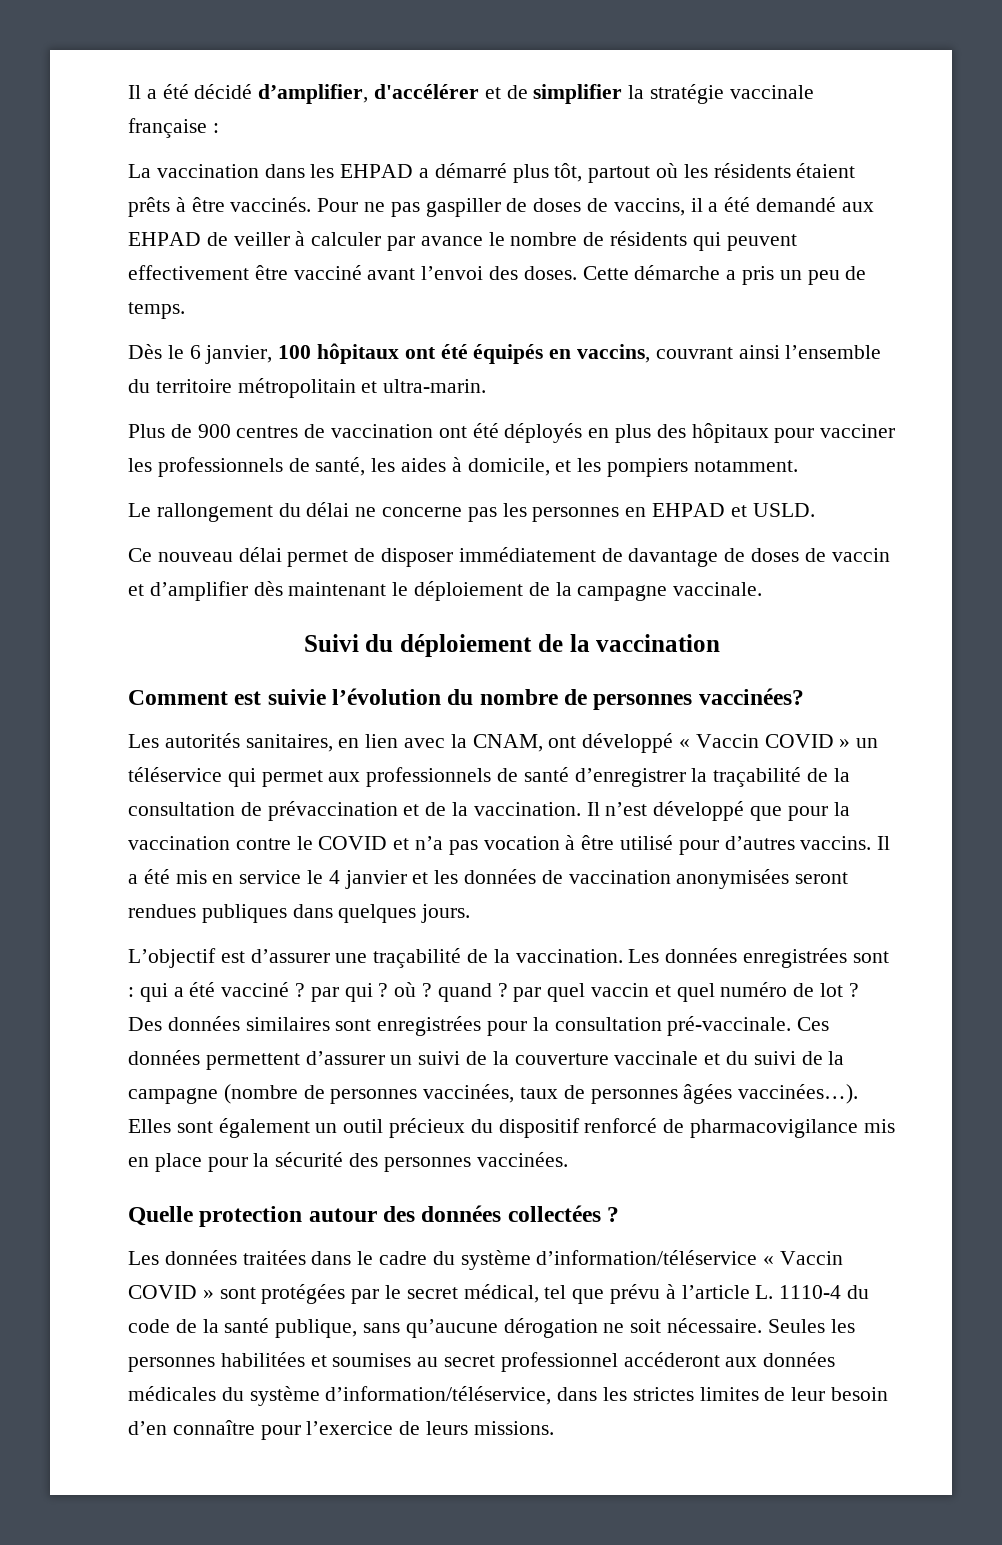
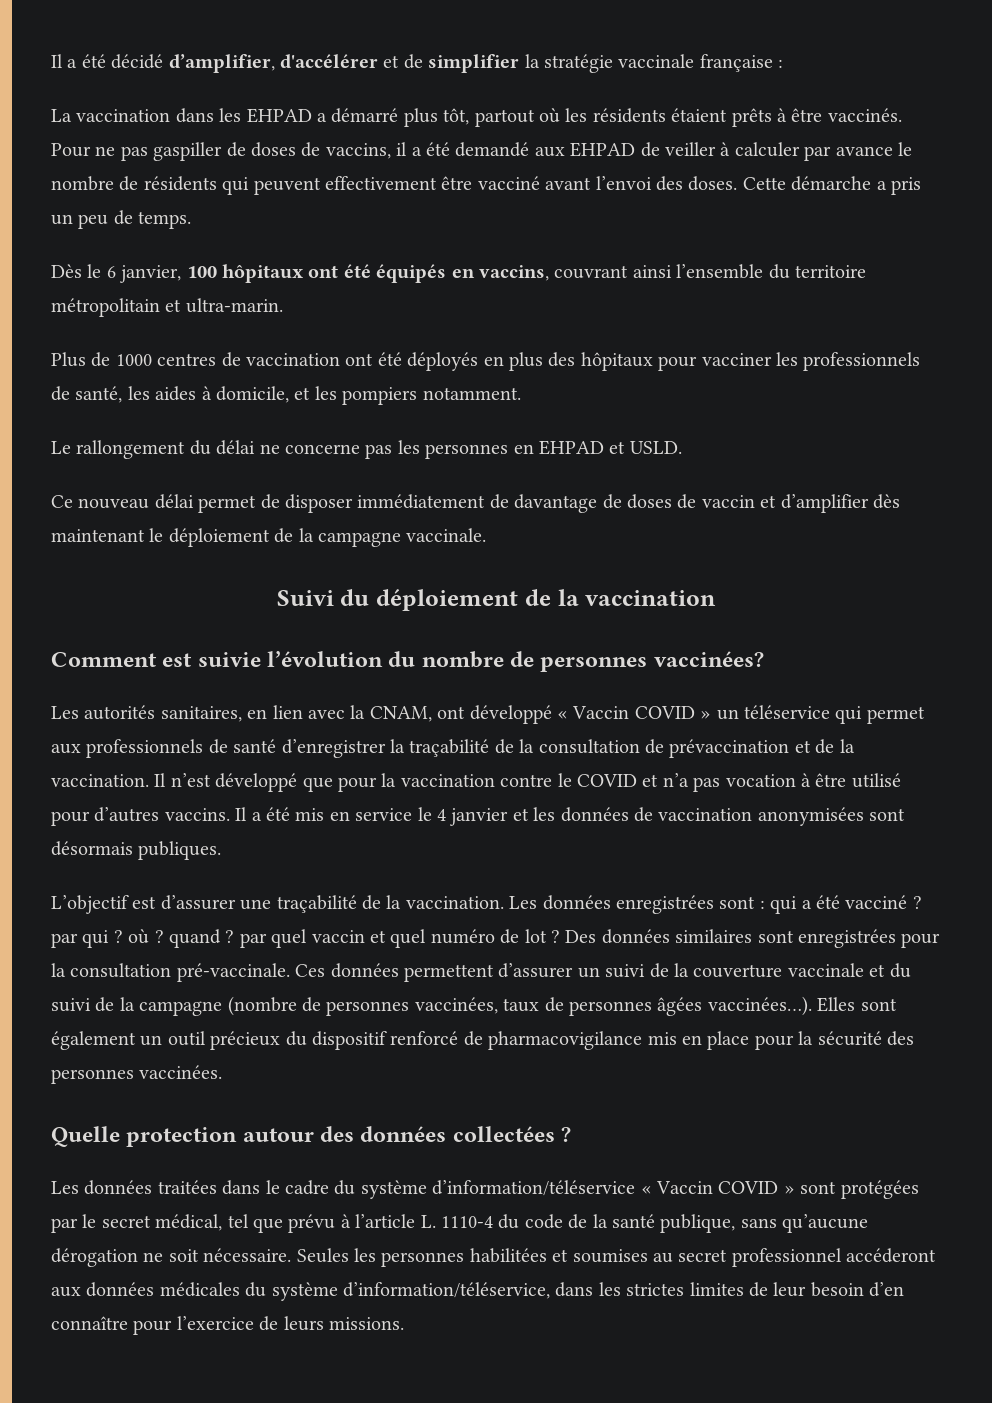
[197,424,231,438] 900 -> [115,354,152,366] 1000
[795,872,849,884] [128,904,471,923] seront rendues publiques dans quelques jours. -> [869,808,906,821] [51,841,222,860] sont désormais publiques.

